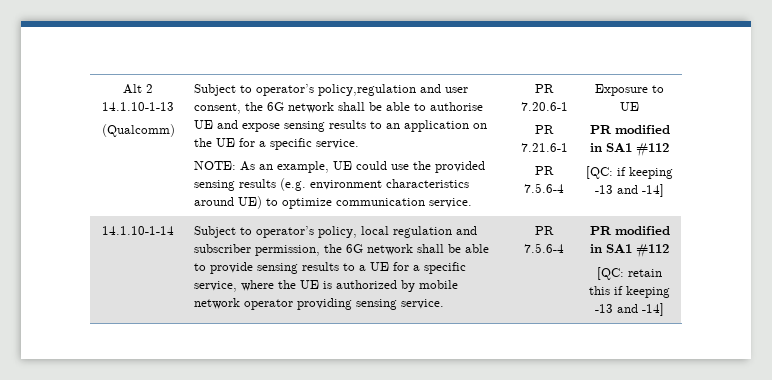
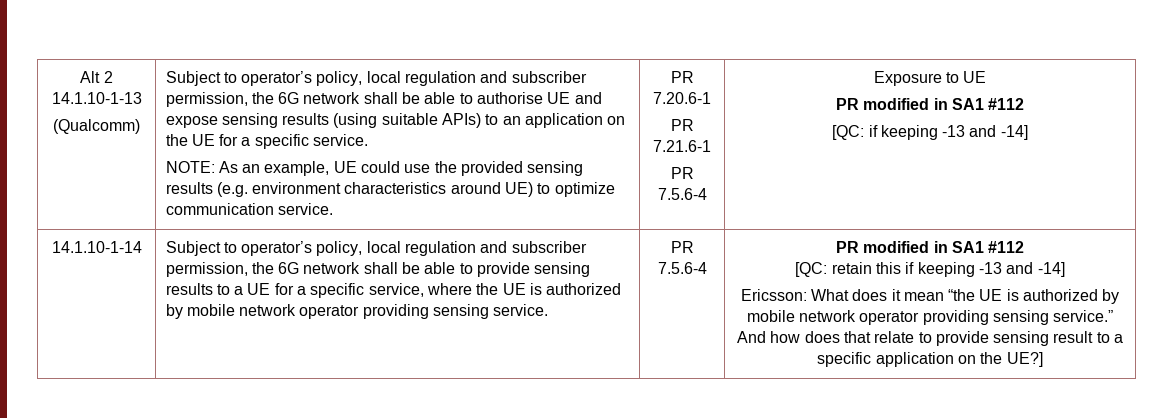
[317,84,468,96] [193,103,241,114] policy,regulation and user consent, -> [316,71,587,86] [165,92,248,107] policy, local regulation and subscriber permission,
(366, 124) none -> [333,113,482,128] (using suitable APIs)
(664, 309) none -> [740,289,1120,304] [746,310,1114,325] [736,331,1124,346] [817,352,1043,367] // Ericsson: What does it mean “the UE is authorized by mobile network operator providing sensing service.” And how does that relate to provide sensing result to a specific application on the UE?]

